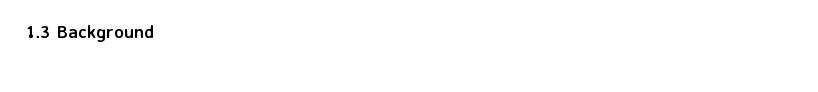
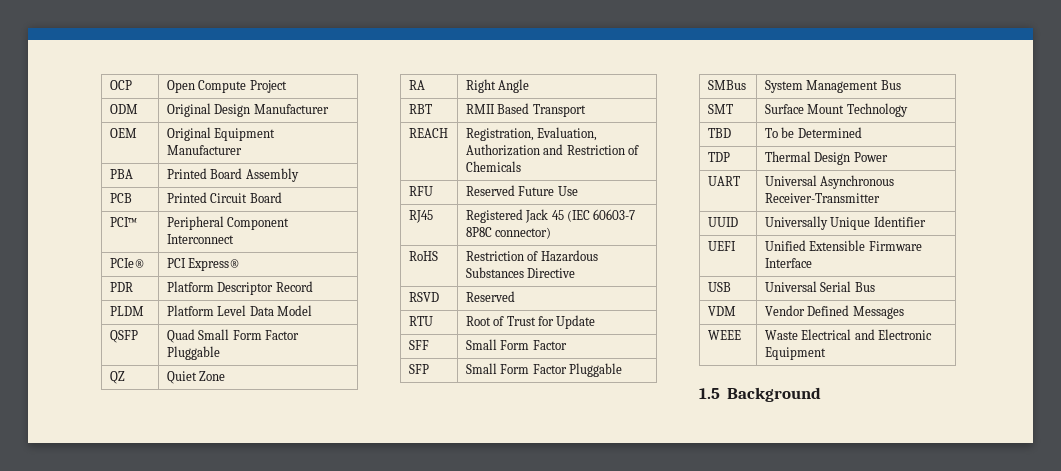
[26,26,50,38] 1.3 -> [109,80,132,90] [166,80,287,93] [109,104,138,114] [166,103,329,117] [109,128,137,138] [166,127,276,141] [166,145,242,155] [109,169,133,179] [166,168,299,182] [109,193,132,203] [166,192,282,203] [109,217,137,227] [166,216,290,230] [166,234,234,244] [109,258,145,268] [166,258,241,271] [109,282,133,292] [166,281,313,295] [109,306,144,316] [166,305,312,316] [109,330,138,343] [166,329,299,343] [166,346,220,360] [109,371,125,384] [166,371,226,384] [408,80,425,90] [465,79,530,93] [408,104,432,114] [465,103,586,117] [408,128,448,138] [465,127,598,141] [465,144,639,156] [465,161,521,172] [408,186,433,196] [465,185,578,196] [408,210,433,223] [465,209,636,223] [465,227,552,239] [408,251,438,261] [465,250,598,262] [465,267,576,278] [408,292,439,302] [465,291,515,302] [408,316,433,326] [465,315,596,329] [408,340,429,350] [465,339,567,350] [408,364,429,374] [465,363,622,377] [707,80,746,90] [764,80,901,93] [707,104,733,114] [764,103,908,117] [707,128,731,138] [764,127,862,138] [707,152,730,162] [764,151,888,165] [707,176,740,186] [764,175,895,189] [764,193,880,203] [707,217,738,227] [764,216,926,230] [707,241,736,251] [764,240,922,251] [764,258,812,268] [707,282,731,292] [764,281,875,292] [707,306,736,316] [764,305,904,319] [707,330,741,340] [764,329,932,340] [764,347,826,360] [699,388,720,399] OCP | Open Compute Project // ODM | Original Design Manufacturer // OEM | Original Equipment Manufacturer // PBA | Printed Board Assembly // PCB | Printed Circuit Board // PCI™ | Peripheral Component Interconnect // PCIe® | PCI Express® // PDR | Platform Descriptor Record // PLDM | Platform Level Data Model // QSFP | Quad Small Form Factor Pluggable // QZ | Quiet Zone // RA | Right Angle // RBT | RMII Based Transport // REACH | Registration, Evaluation, Authorization and Restriction of Chemicals // RFU | Reserved Future Use // RJ45 | Registered Jack 45 (IEC 60603-7 8P8C connector) // RoHS | Restriction of Hazardous Substances Directive // RSVD | Reserved // RTU | Root of Trust for Update // SFF | Small Form Factor // SFP | Small Form Factor Pluggable // SMBus | System Management Bus // SMT | Surface Mount Technology // TBD | To be Determined // TDP | Thermal Design Power // UART | Universal Asynchronous Receiver-Transmitter // UUID | Universally Unique Identifier // UEFI | Unified Extensible Firmware Interface // USB | Universal Serial Bus // VDM | Vendor Defined Messages // WEEE | Waste Electrical and Electronic Equipment // 1.5

